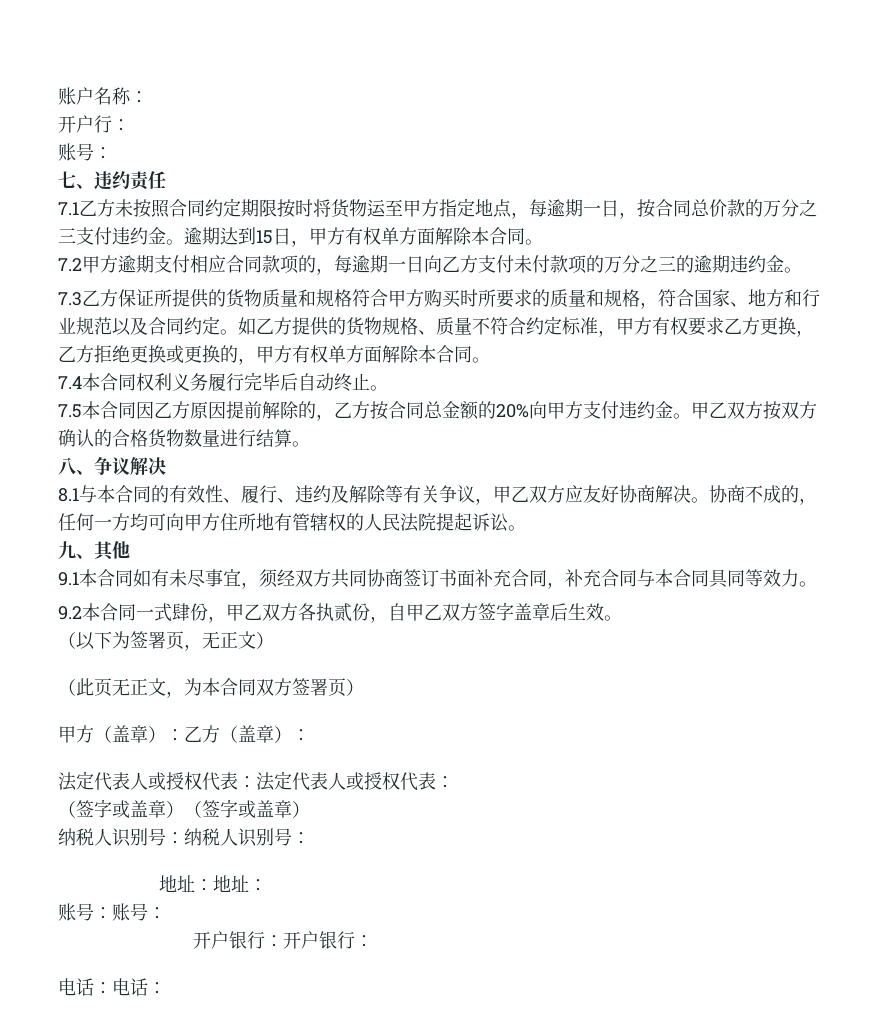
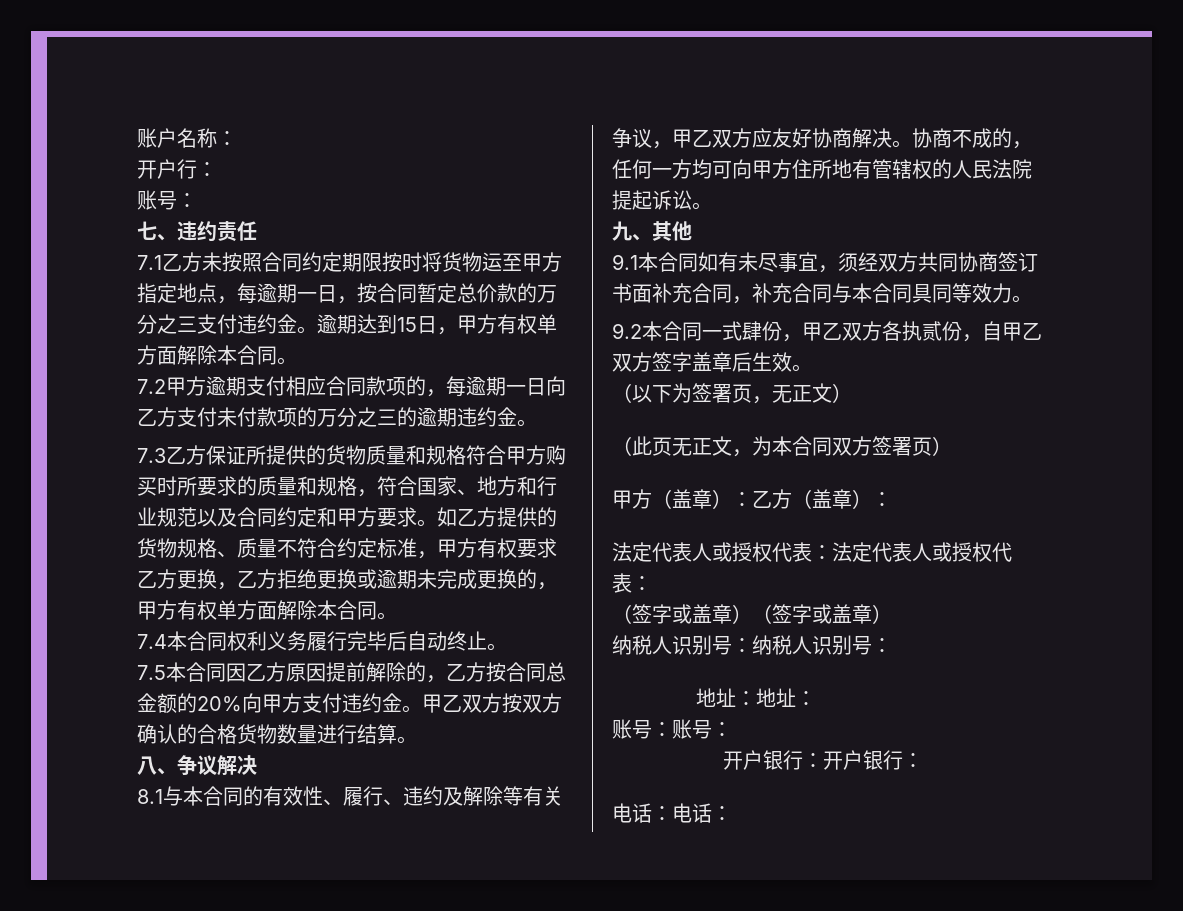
(691, 208) none -> [417,283,457,303] 暂定
(220, 325) none -> [317,507,417,527] 和甲方要求
(184, 354) none -> [377,569,477,589] 逾期未完成

